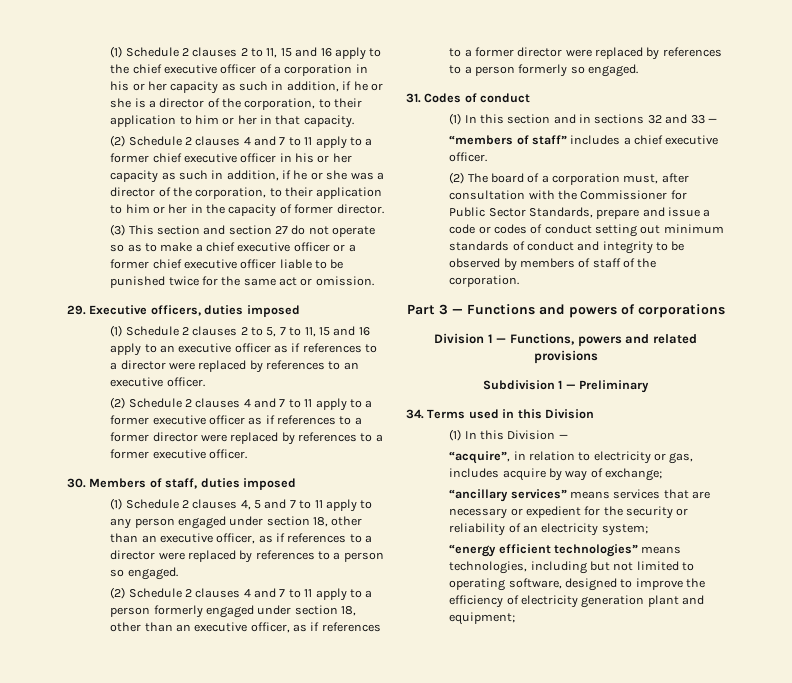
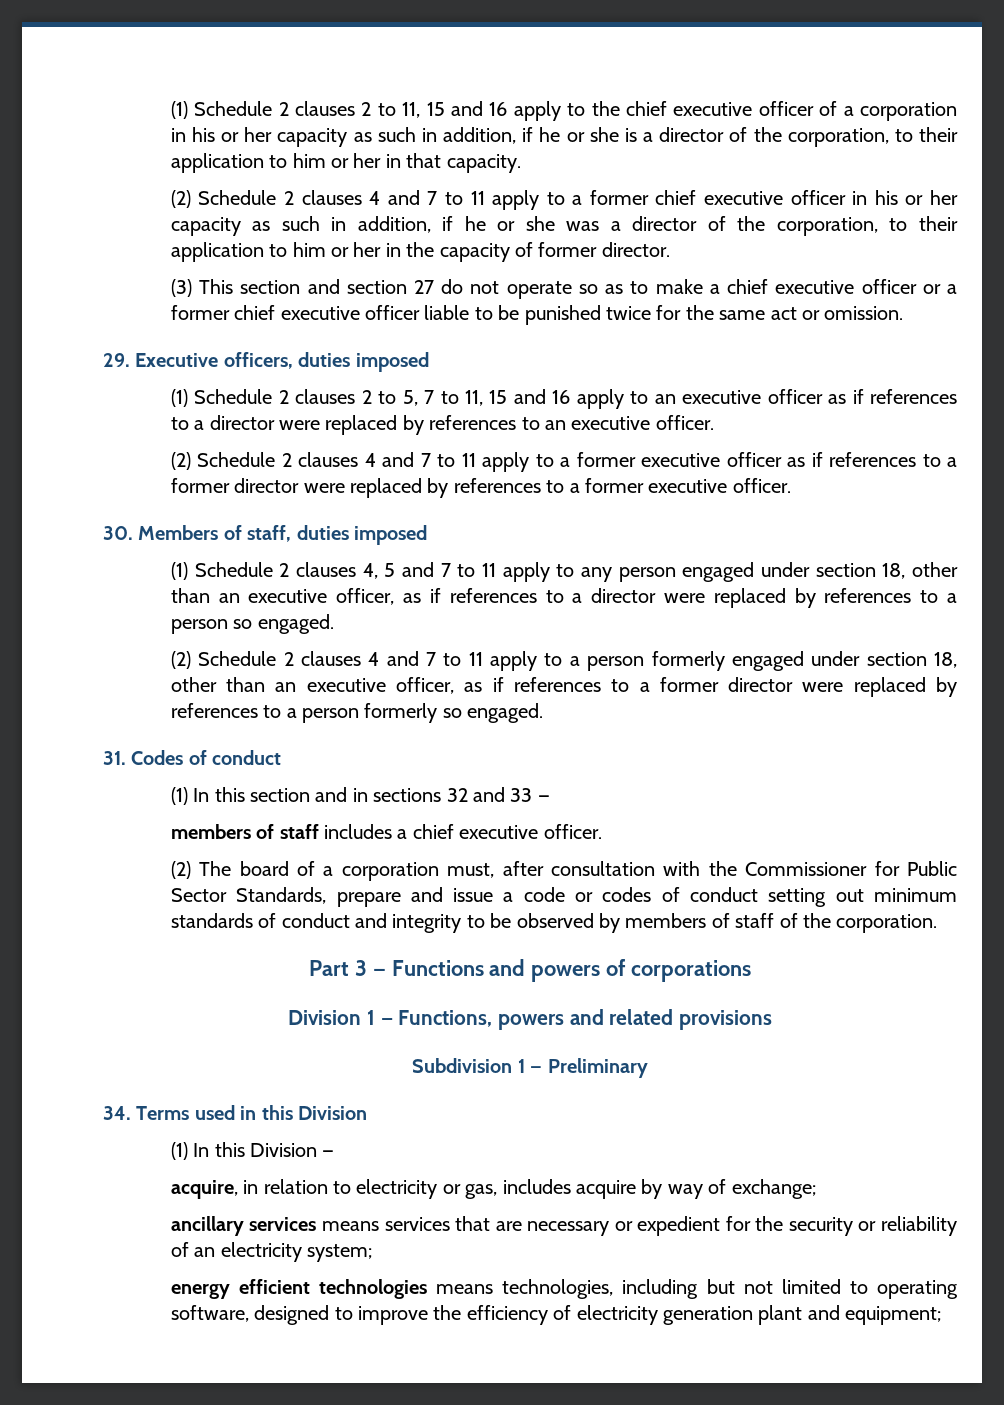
[449,135,567,145] “members of staff” -> [170,824,319,839] members of staff
[449,451,511,464] “acquire”, -> [170,1180,238,1199] acquire,
[449,489,567,502] “ancillary services” -> [170,1216,317,1236] ancillary services
[449,544,638,557] “energy efficient technologies” -> [170,1279,428,1299] energy efficient technologies

